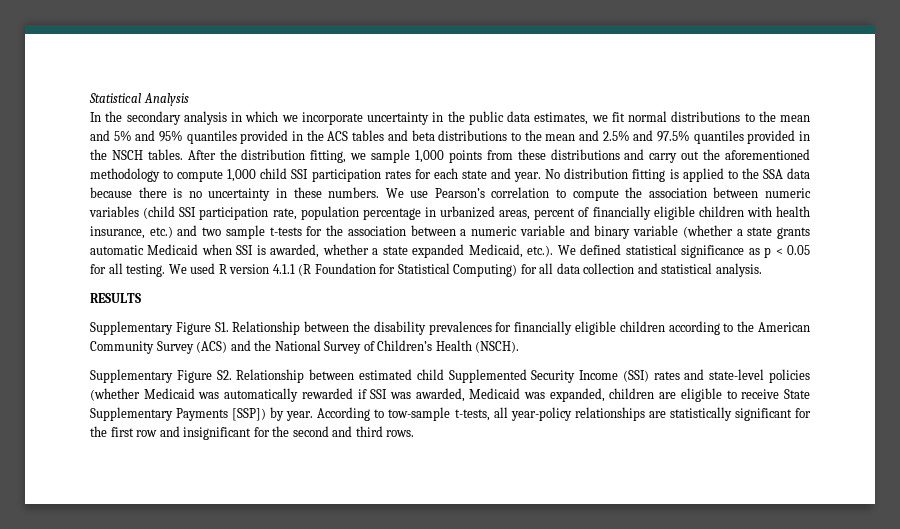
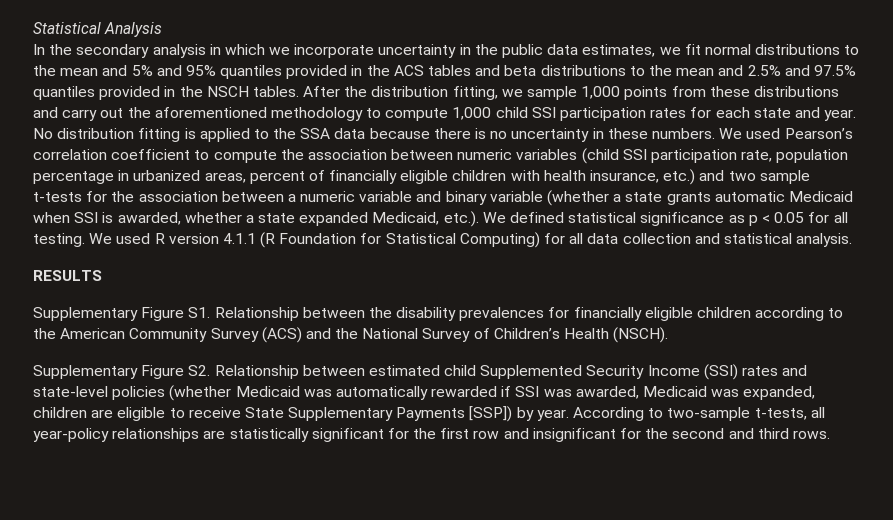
[410,191,429,198] use -> [746,128,781,139] used
(550, 192) none -> [111,149,191,160] coefficient
[388,407,451,421] tow-sample -> [667,407,751,421] two-sample

